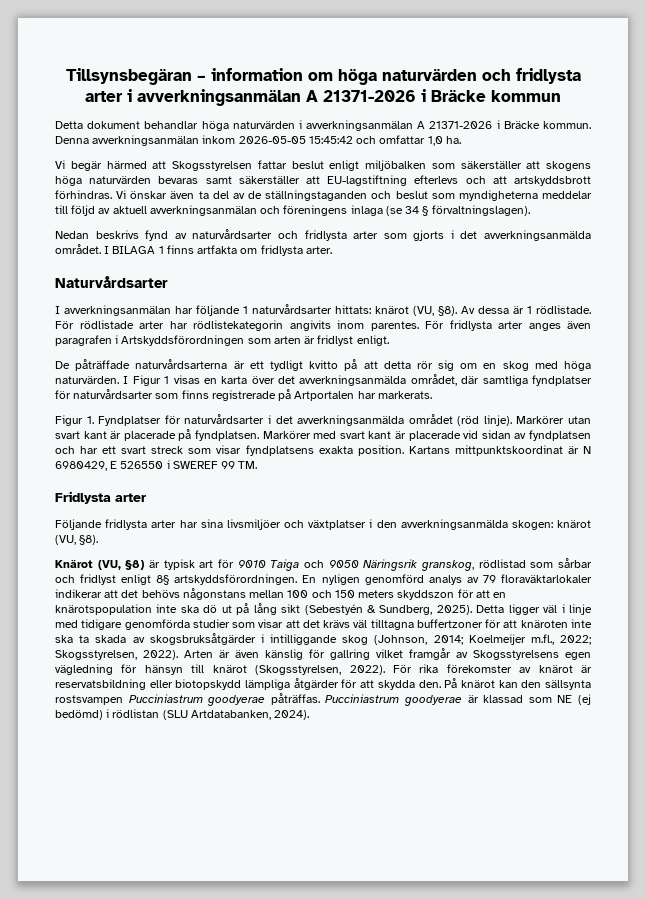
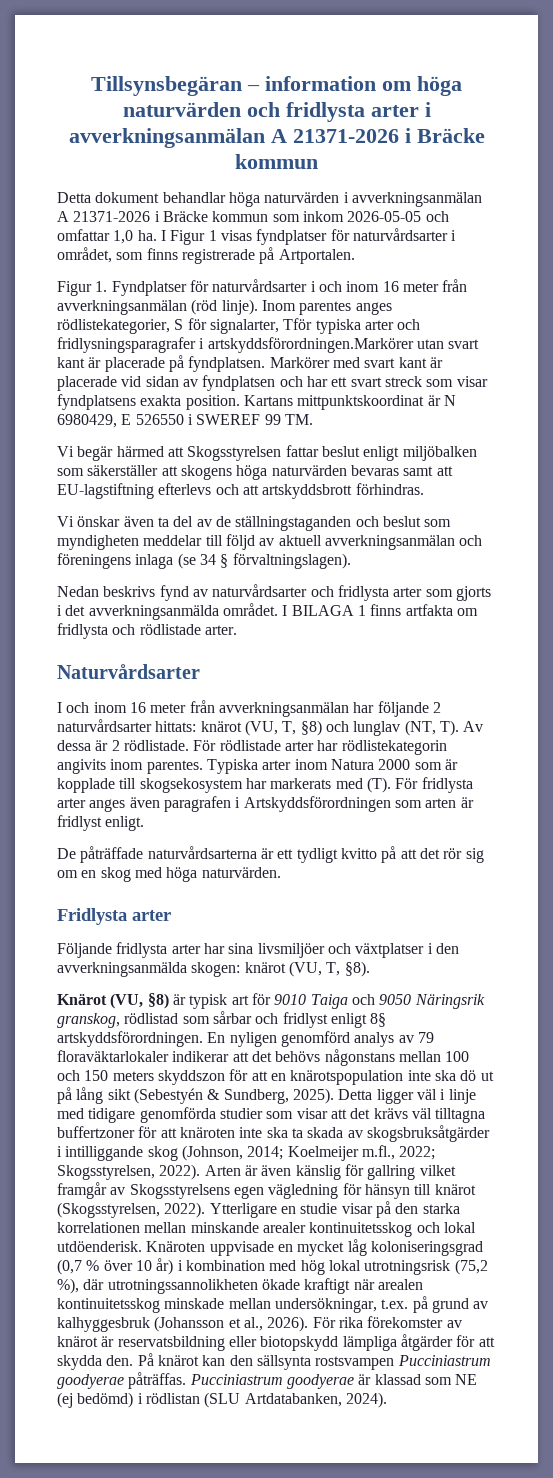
[543,121,591,129] [55,135,200,146] kommun. Denna avverkningsanmälan -> [212,211,300,222] kommun som
[308,136,353,144] 15:45:42 -> (422, 216) none
[55,160,591,171] [55,175,591,186] [55,190,592,201] [55,205,530,216] [55,229,591,241] [55,244,332,256] [55,276,168,288] [55,304,591,316] [55,320,591,331] [55,335,389,346] [55,359,591,371] [55,374,528,386] // Vi begär härmed att Skogsstyrelsen fattar beslut enligt miljöbalken som säkerställer att skogens höga naturvärden bevaras samt säkerställer att EU-lagstiftning efterlevs och att artskyddsbrott förhindras. Vi önskar även ta del av de ställningstaganden och beslut som myndigheterna meddelar till följd av aktuell avverkningsanmälan och föreningens inlaga (se 34 § förvaltningslagen). // Nedan beskrivs fynd av naturvårdsarter och fridlysta arter som gjorts i det avverkningsanmälda området. I BILAGA 1 finns artfakta om fridlysta arter. // Naturvårdsarter // I avverkningsanmälan har följande 1 naturvårdsarter hittats: knärot (VU, §8). Av dessa är 1 rödlistade. För rödlistade arter har rödlistekategorin angivits inom parentes. För fridlysta arter anges även paragrafen i Artskyddsförordningen som arten är fridlyst enligt. // De påträffade naturvårdsarterna är ett tydligt kvitto på att detta rör sig om en skog med höga naturvärden. I Figur 1 visas en karta över det avverkningsanmälda området, där samtliga -> [160,230,252,245] I Figur 1 visas
(154, 394) none -> [451,230,457,241] [57,247,112,263] i området,
[294,391,432,401] Artportalen har markerats. -> [278,249,355,264] Artportalen.
[275,414,565,426] det avverkningsanmälda området (röd linje). Markörer -> [318,279,468,292] [57,299,392,315] [57,318,421,334] [57,337,414,353] och inom 16 meter från avverkningsanmälan (röd linje). Inom parentes anges rödlistekategorier, S för signalarter, Tför typiska arter och fridlysningsparagrafer i artskyddsförordningen.Markörer
(258, 465) none -> [57,445,477,461] [57,465,453,480] [57,483,424,499] [57,516,452,531] [57,534,483,550] [57,553,351,569] [57,584,491,601] [57,603,478,620] [57,623,237,639] [57,664,200,679] [57,700,441,717] [57,719,484,736] [57,740,447,755] [57,759,458,774] [57,777,473,793] [57,796,474,812] [57,815,145,831] [57,846,484,863] [57,867,281,882] // Vi begär härmed att Skogsstyrelsen fattar beslut enligt miljöbalken som säkerställer att skogens höga naturvärden bevaras samt att EU-lagstiftning efterlevs och att artskyddsbrott förhindras. // Vi önskar även ta del av de ställningstaganden och beslut som myndigheten meddelar till följd av aktuell avverkningsanmälan och föreningens inlaga (se 34 § förvaltningslagen). // Nedan beskrivs fynd av naturvårdsarter och fridlysta arter som gjorts i det avverkningsanmälda området. I BILAGA 1 finns artfakta om fridlysta och rödlistade arter. // Naturvårdsarter // I och inom 16 meter från avverkningsanmälan har följande 2 naturvårdsarter hittats: knärot (VU, T, §8) och lunglav (NT, T). Av dessa är 2 rödlistade. För rödlistade arter har rödlistekategorin angivits inom parentes. Typiska arter inom Natura 2000 som är kopplade till skogsekosystem har markerats med (T). För fridlysta arter anges även paragrafen i Artskyddsförordningen som arten är fridlyst enligt. // De påträffade naturvårdsarterna är ett tydligt kvitto på att det rör sig om en skog med höga naturvärden.
(76, 540) none -> [326,962,341,976] T,
(385, 670) none -> [209,1201,460,1218] [57,1222,476,1237] [57,1239,483,1256] [57,1258,488,1275] [57,1278,423,1294] [57,1296,489,1313] [57,1316,309,1332] Ytterligare en studie visar på den starka korrelationen mellan minskande arealer kontinuitetsskog och lokal utdöenderisk. Knäroten uppvisade en mycket låg koloniseringsgrad (0,7 % över 10 år) i kombination med hög lokal utrotningsrisk (75,2 %), där utrotningssannolikheten ökade kraftigt när arealen kontinuitetsskog minskade mellan undersökningar, t.ex. på grund av kalhyggesbruk (Johansson et al., 2026).

